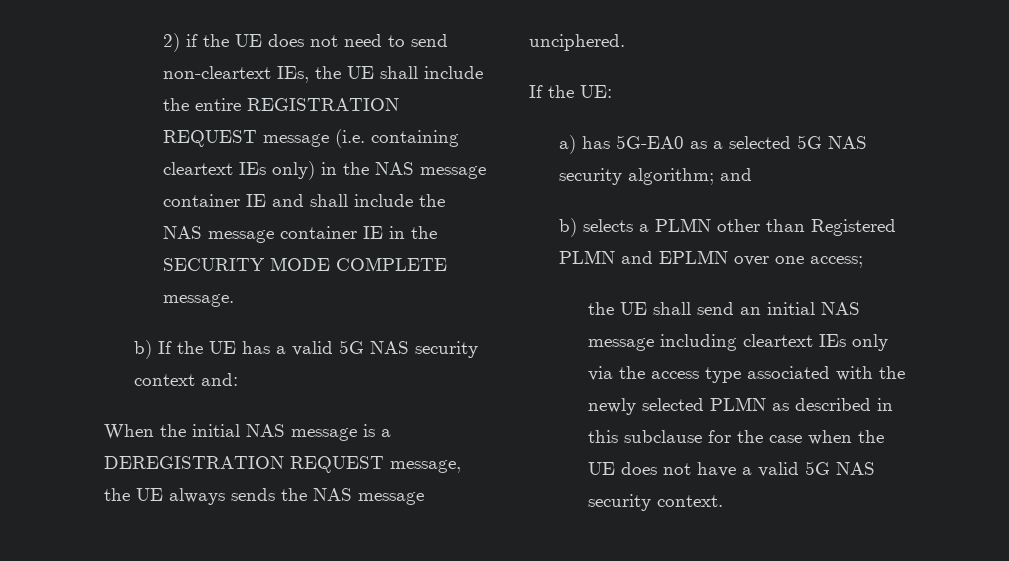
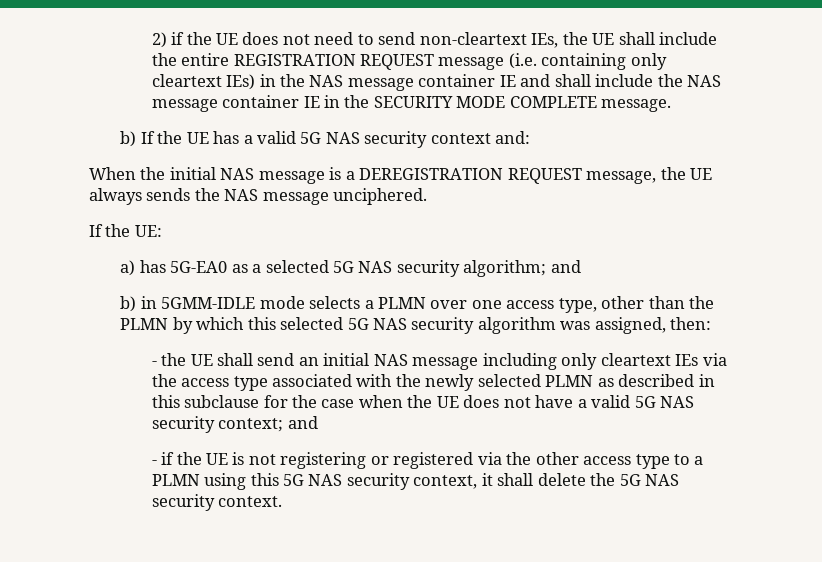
[163,161,316,180] cleartext IEs only) -> [630,53,667,70] [151,74,256,90] only cleartext IEs)
[582,218,896,236] [558,250,863,268] selects a PLMN other than Registered PLMN and EPLMN over one access; // -> [140,296,715,313] [120,317,712,334] [151,361,157,366] in 5GMM-IDLE mode selects a PLMN over one access type, other than the PLMN by which this selected 5G NAS security algorithm was assigned, then: // -
[743,334,889,351] cleartext IEs only -> [561,353,699,370] only cleartext IEs
(652, 502) none -> [218,416,318,432] [151,452,704,469] [151,473,680,490] [151,494,215,511] context; and // - if the UE is not registering or registered via the other access type to a PLMN using this 5G NAS security context, it shall delete the 5G NAS security

